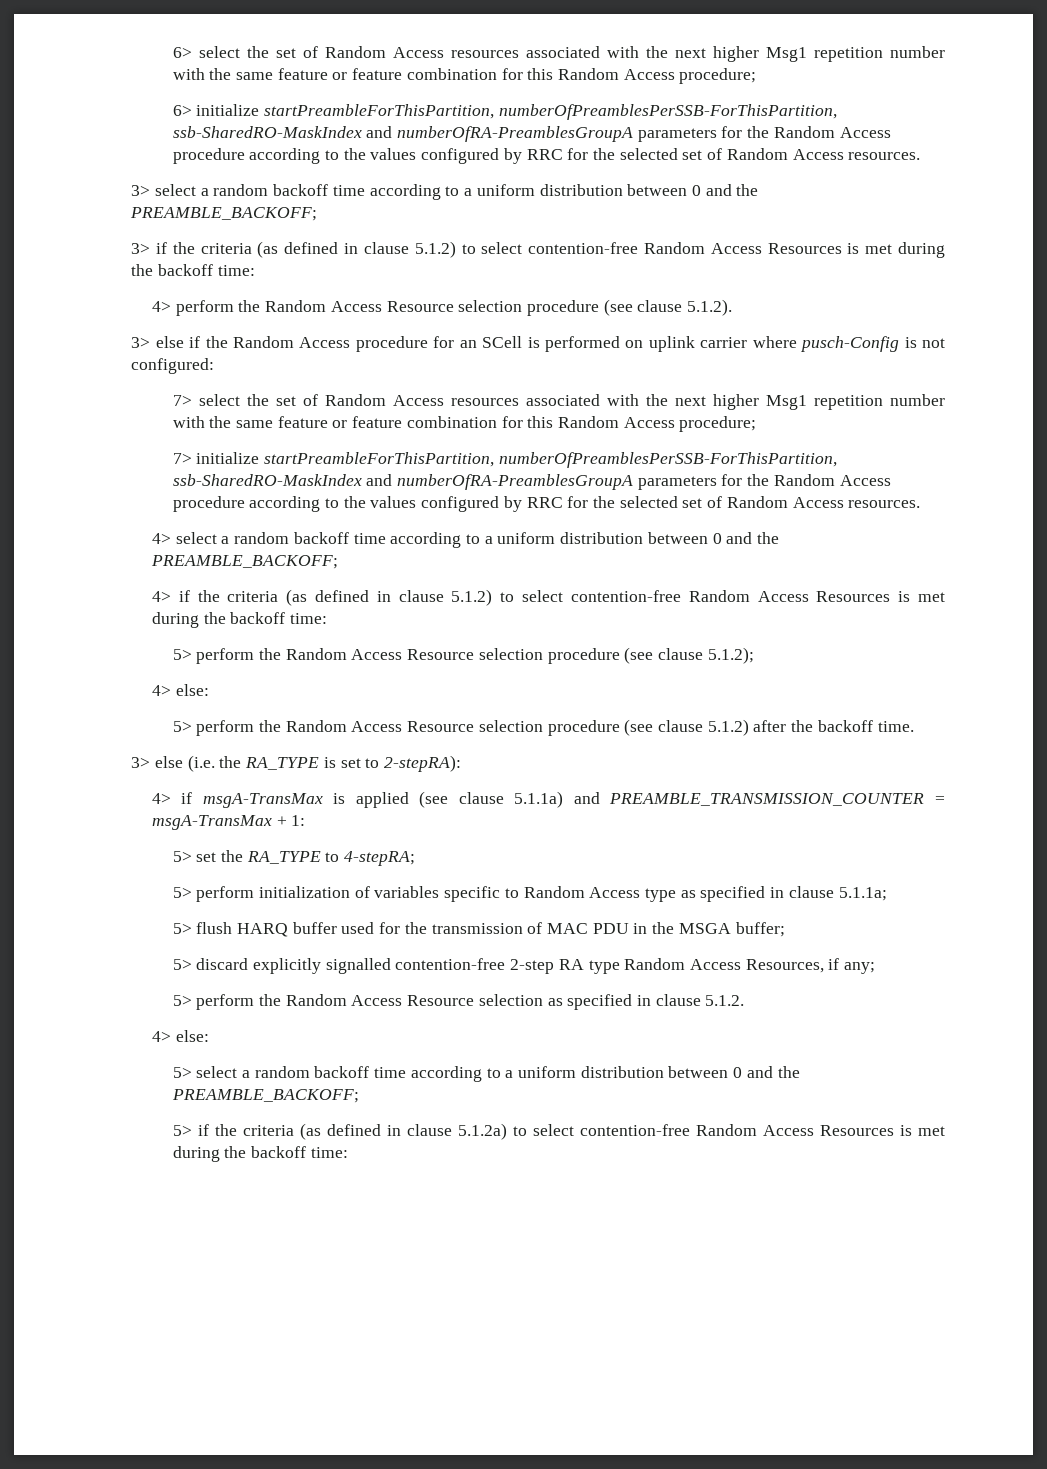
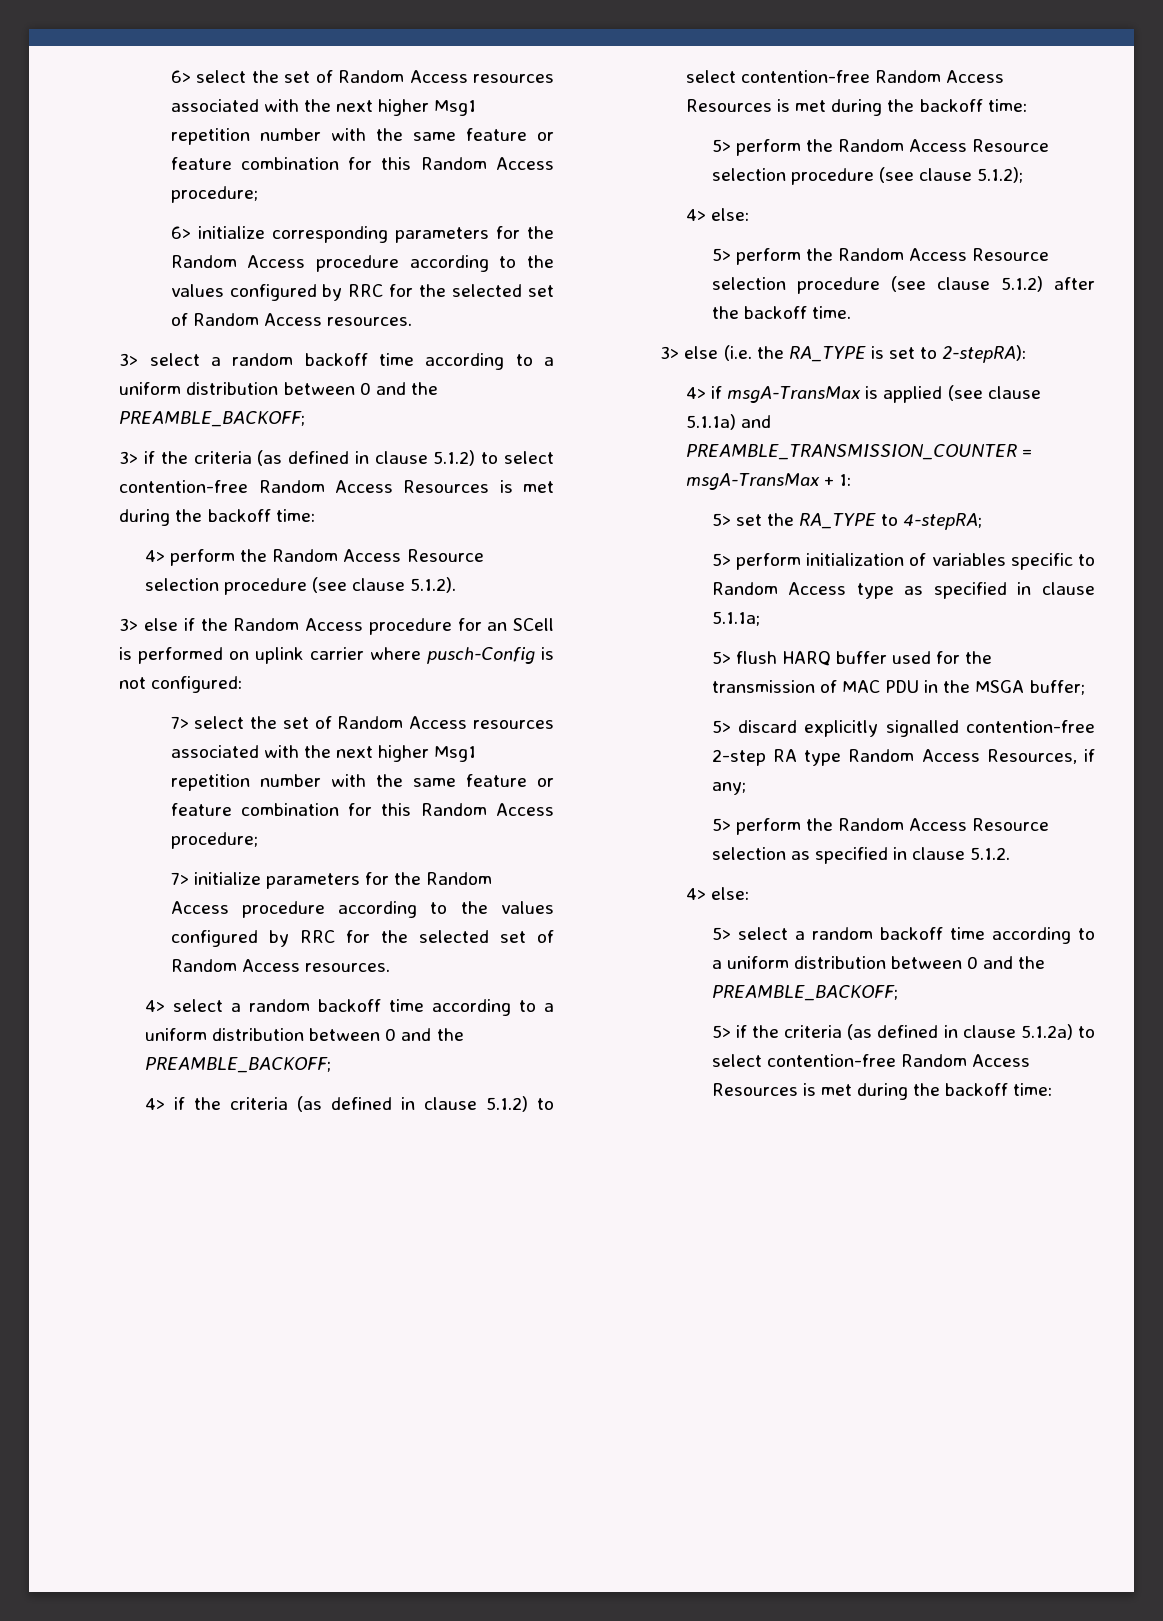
[263,104,837,120] [172,126,633,142] startPreambleForThisPartition, numberOfPreamblesPerSSB-ForThisPartition, ssb-SharedRO-MaskIndex and numberOfRA-PreamblesGroupA -> [271,226,388,243] corresponding
[263,452,837,468] [172,474,633,490] startPreambleForThisPartition, numberOfPreamblesPerSSB-ForThisPartition, ssb-SharedRO-MaskIndex and numberOfRA-PreamblesGroupA -> (261, 878) none

